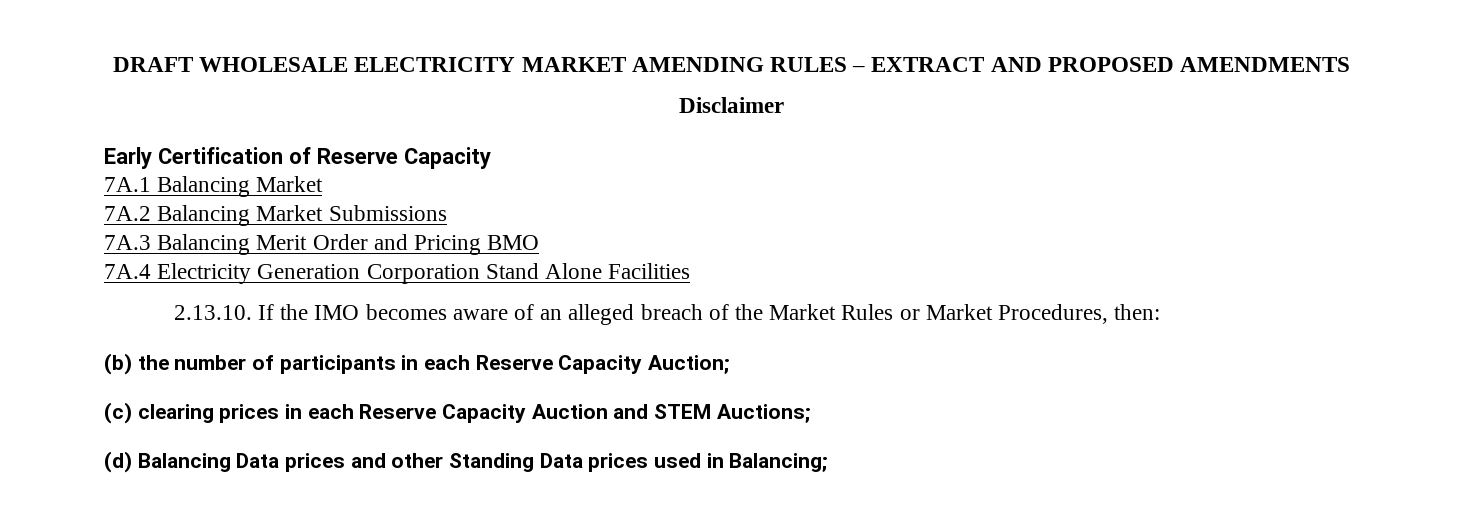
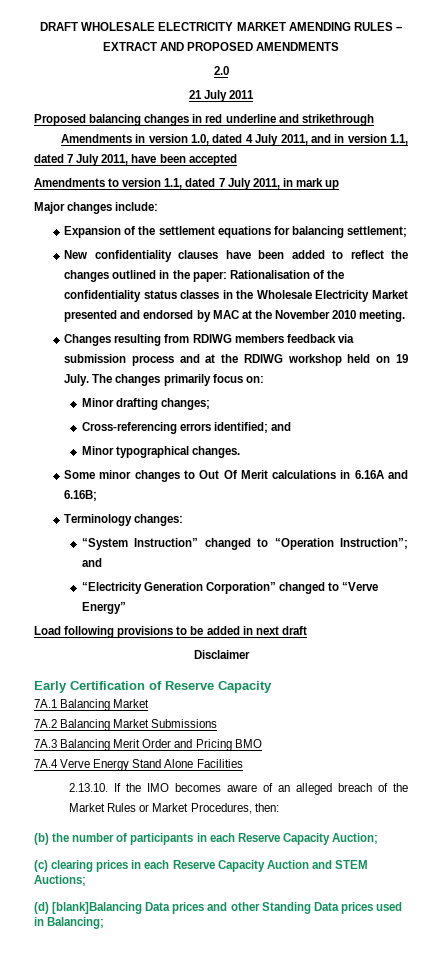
(1351, 64) none -> [213,66,229,75] [188,90,255,102] [34,114,374,126] [61,134,408,146] [34,154,237,166] [34,178,340,190] [34,202,159,214] [64,226,407,238] [64,250,408,262] [64,270,344,282] [64,290,408,302] [64,310,406,322] [64,334,354,346] [64,354,408,366] [64,374,264,386] [81,398,210,410] [81,422,292,434] [81,446,240,458] [64,470,409,482] [64,490,98,501] [64,514,184,526] [81,538,408,550] [81,558,102,567] [81,582,379,594] [81,602,126,614] [34,626,307,638] // 2.0 // 21 July 2011 // Proposed balancing changes in red underline and strikethrough // Amendments in version 1.0, dated 4 July 2011, and in version 1.1, dated 7 July 2011, have been accepted // Amendments to version 1.1, dated 7 July 2011, in mark up // Major changes include: // Expansion of the settlement equations for balancing settlement; // New confidentiality clauses have been added to reflect the changes outlined in the paper: Rationalisation of the confidentiality status classes in the Wholesale Electricity Market presented and endorsed by MAC at the November 2010 meeting. // Changes resulting from RDIWG members feedback via submission process and at the RDIWG workshop held on 19 July. The changes primarily focus on: // Minor drafting changes; // Cross-referencing errors identified; and // Minor typographical changes. // Some minor changes to Out Of Merit calculations in 6.16A and 6.16B; // Terminology changes: // “System Instruction” changed to “Operation Instruction”; and // “Electricity Generation Corporation” changed to “Verve Energy” // Load following provisions to be added in next draft
[157,263,480,284] Electricity Generation Corporation -> [60,759,130,771] Verve Energy
[137,453,231,472] Balancing -> [52,902,143,914] [blank]Balancing

